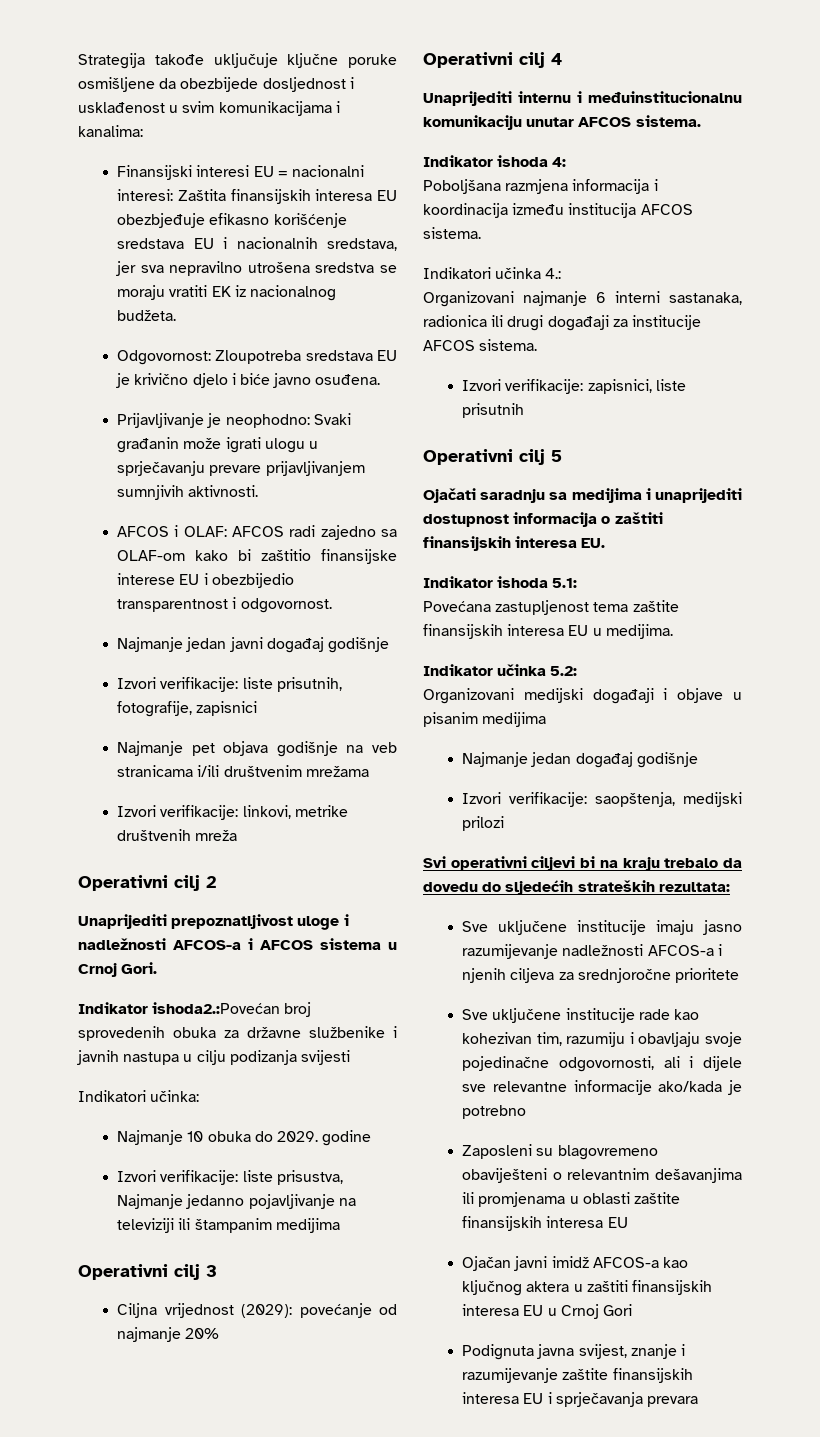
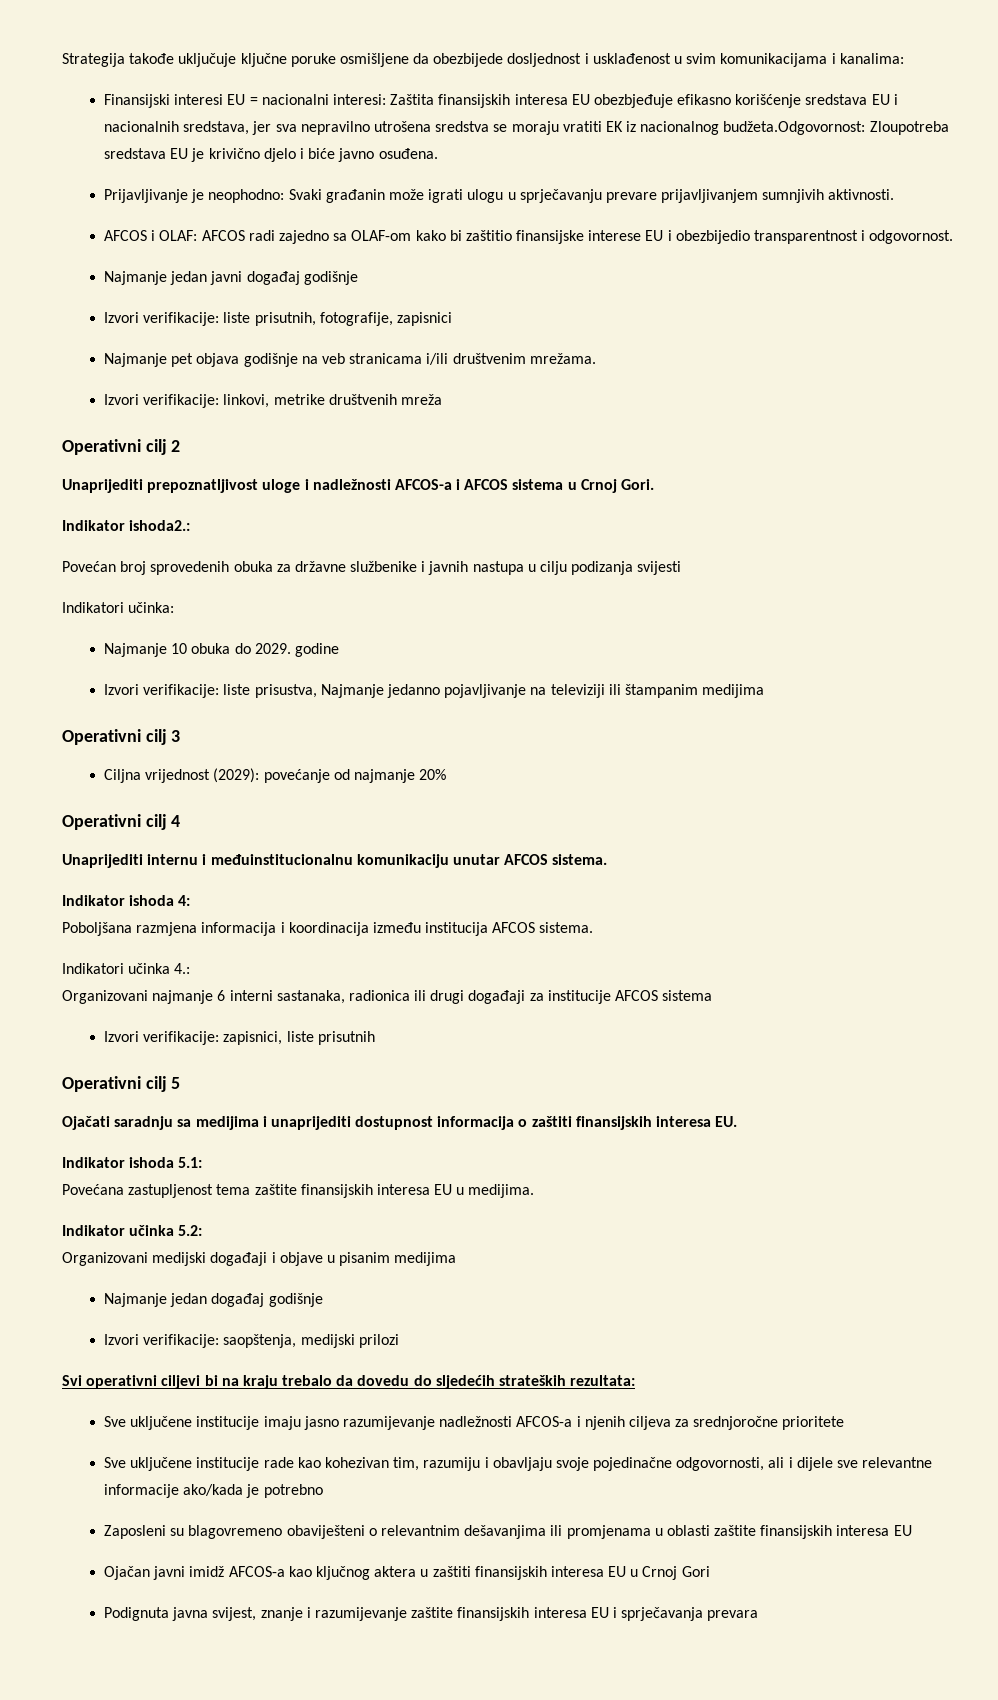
[117,310,177,321] [117,350,212,365] budžeta. // Odgovornost: -> [723,121,866,135] budžeta.Odgovornost:
[305,766,369,777] mrežama -> [529,353,596,364] mrežama.
[152,1002,281,1014] ishoda2.:Povećan -> [129,520,191,531] [62,561,116,572] ishoda2.: // Povećan
[479,339,538,351] sistema. -> [662,990,713,1001] sistema

